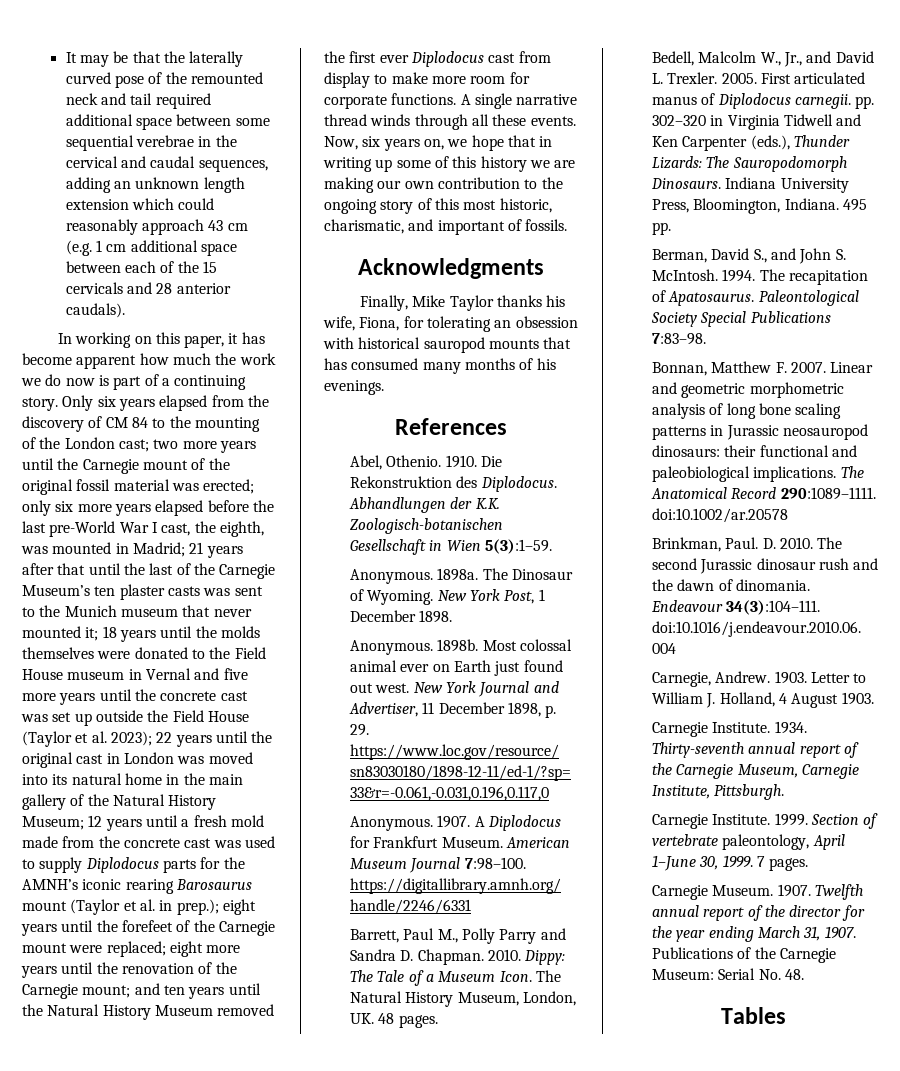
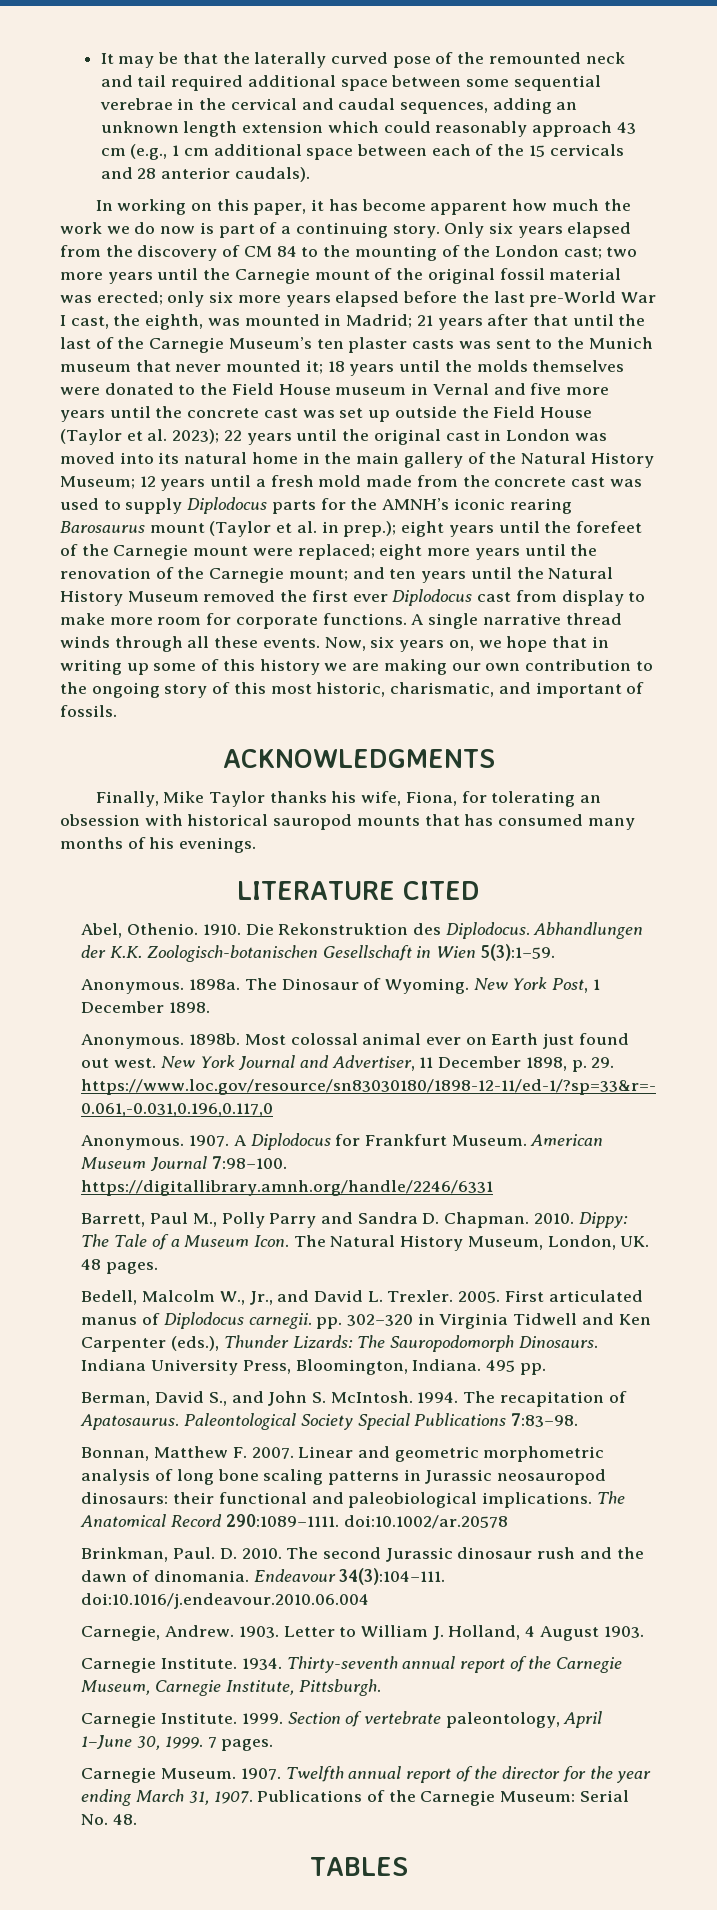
[65,240,92,256] (e.g. -> [130,144,168,160] (e.g.,
[358,258,544,279] Acknowledgments -> [222,749,495,768] ACKNOWLEDGMENTS
[395,418,507,435] References -> [237,881,480,900] LITERATURE CITED
[720,1007,786,1024] Tables -> [309,1857,408,1876] TABLES

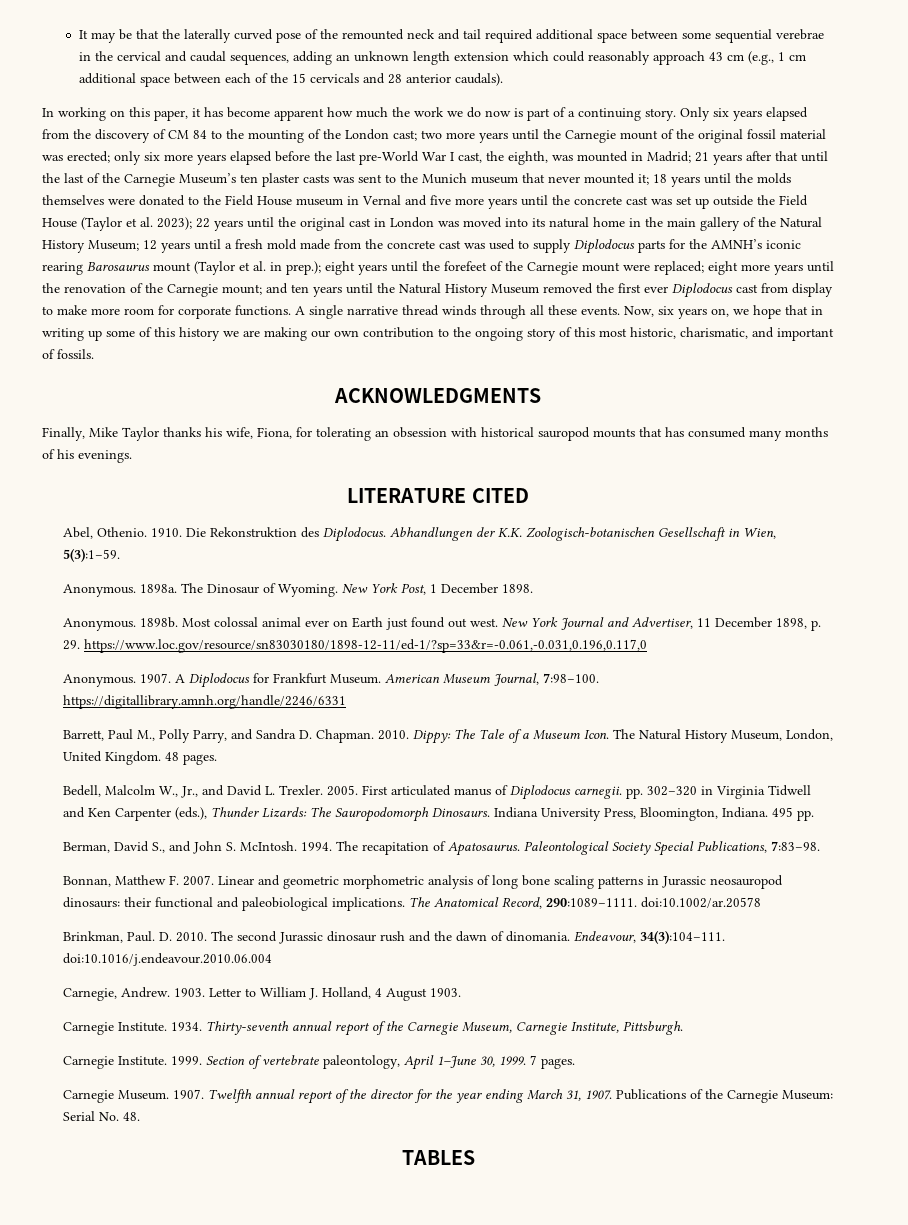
[436,946,477,958] Wien -> [743,528,777,539] Wien,
[150,1156,208,1171] Journal -> [494,673,540,686] Journal,
[269,1213,317,1228] Parry -> [193,730,228,743] Parry,
[620,1236,650,1247] UK. -> [63,751,162,765] United Kingdom.
[414,1413,507,1426] Publications -> [697,841,768,853] Publications,
[171,1514,223,1527] Record -> [502,897,543,909] Record,
[253,1569,336,1582] Endeavour -> [574,931,637,943] Endeavour,

